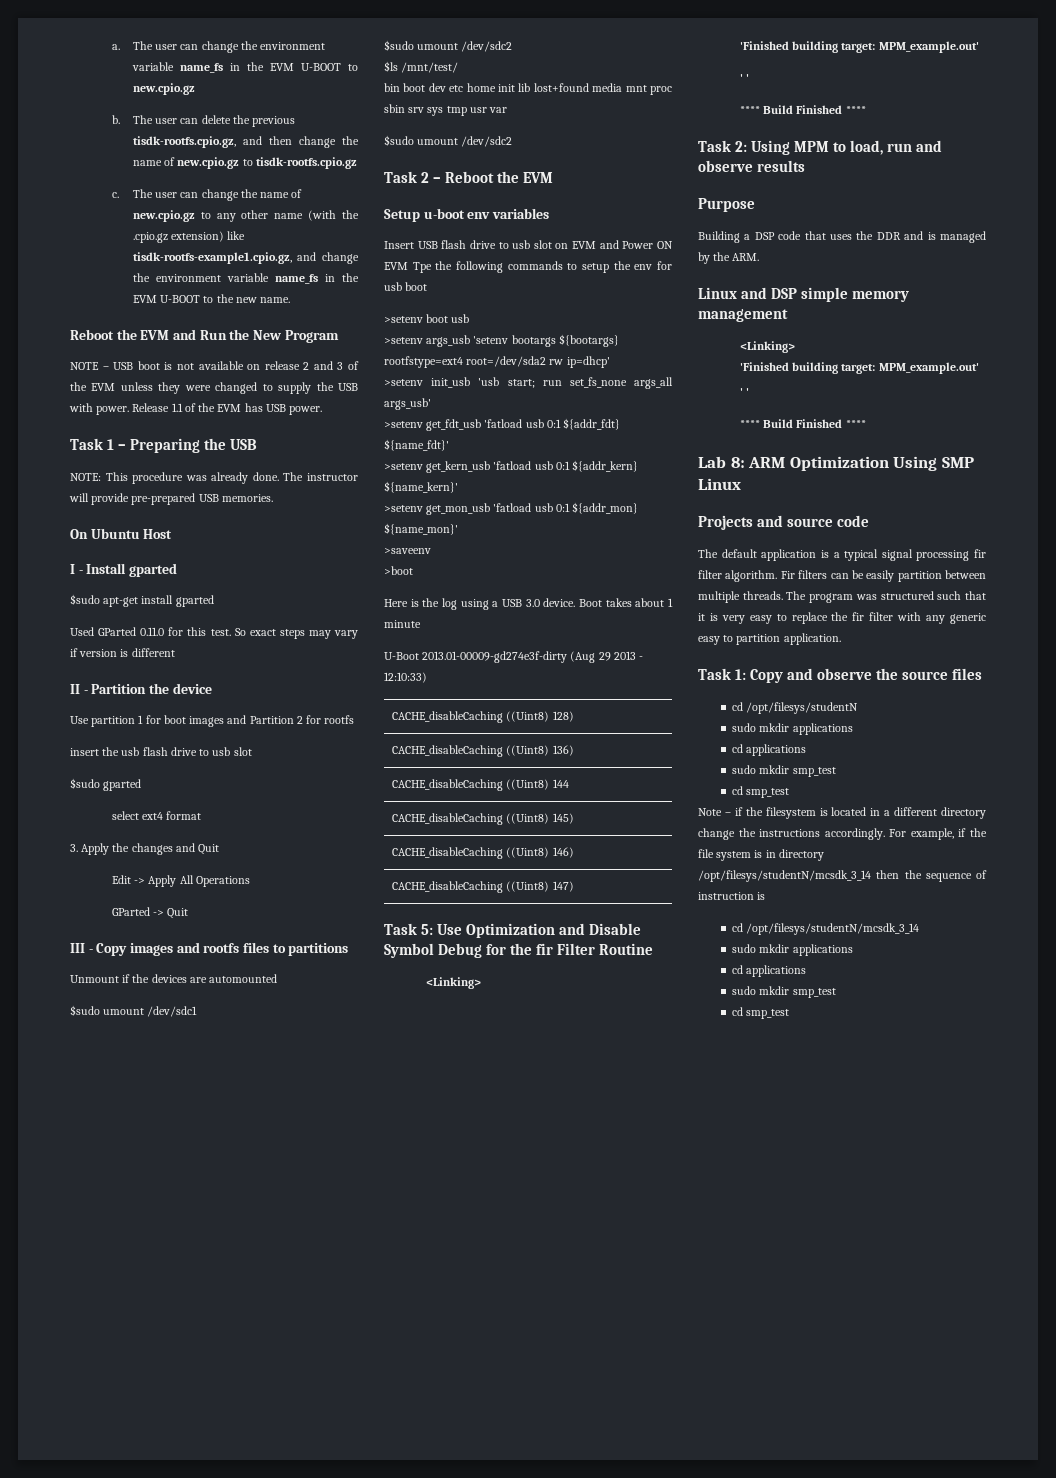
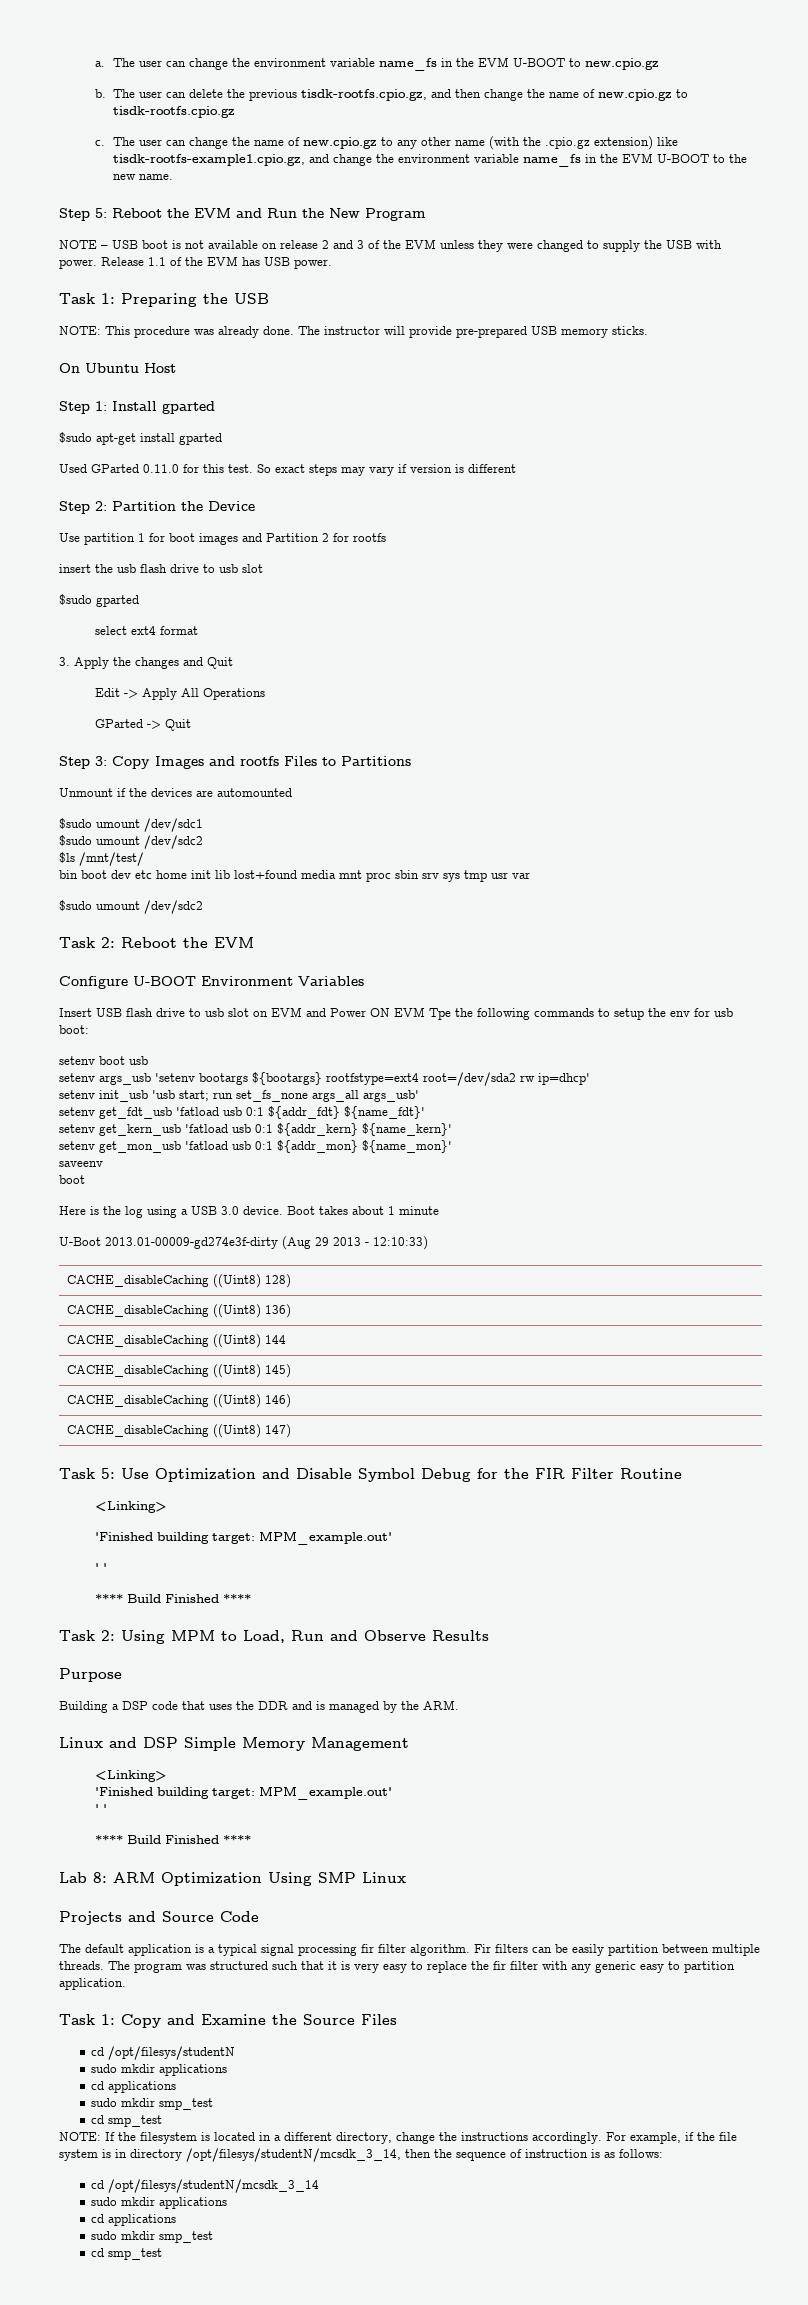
(291, 300) none -> [59,208,107,221] Step 5:
[107,439,127,450] 1 – -> [101,293,115,304] 1:
[221,494,273,502] memories. -> [561,326,648,338] memory sticks.
[70,564,83,574] I - -> [59,401,107,414] Step 1:
[70,684,88,694] II - -> [59,501,107,514] Step 2:
[172,683,212,694] device -> [208,501,255,511] Device
[70,942,349,956] III - Copy images and rootfs files to partitions -> [59,756,411,769] Step 3: Copy Images and rootfs Files to Partitions
[421,172,442,183] 2 – -> [101,937,115,948] 2:
[384,208,549,222] Setup u-boot env variables -> [59,976,364,989] Configure U-BOOT Environment Variables
[405,282,428,291] [384,316,423,323] boot // >setenv -> [59,1025,89,1034] [59,1056,95,1065] boot: // setenv
[384,337,423,344] >setenv -> [59,1073,95,1082] setenv
[384,379,423,386] >setenv -> [59,1090,95,1099] setenv
[384,421,423,428] >setenv -> [59,1107,95,1116] setenv
[384,463,423,470] >setenv -> [59,1124,95,1133] setenv
[384,505,423,512] >setenv -> [59,1141,95,1150] setenv
[384,548,431,554] [384,566,413,575] >saveenv // >boot -> [59,1161,103,1167] [59,1175,85,1184] saveenv // boot
[536,943,554,955] fir -> [535,1468,565,1479] FIR
[850,140,943,155] [698,160,806,172] load, run and observe results -> [243,1630,489,1643] Load, Run and Observe Results
[801,287,910,302] [698,309,788,322] simple memory management -> [184,1737,409,1751] Simple Memory Management
[787,515,870,527] source code -> [162,1911,259,1922] Source Code
[817,668,983,680] observe the source files -> [201,2014,397,2025] Examine the Source Files
[698,807,743,816] Note – if -> [59,2132,115,2141] NOTE: If
[941,807,986,819] directory -> [336,2132,392,2144] directory,
[698,870,871,882] /opt/filesys/studentN/mcsdk_3_14 -> [186,2148,401,2162] /opt/filesys/studentN/mcsdk_3_14,
(766, 896) none -> [604,2149,663,2158] as follows:

